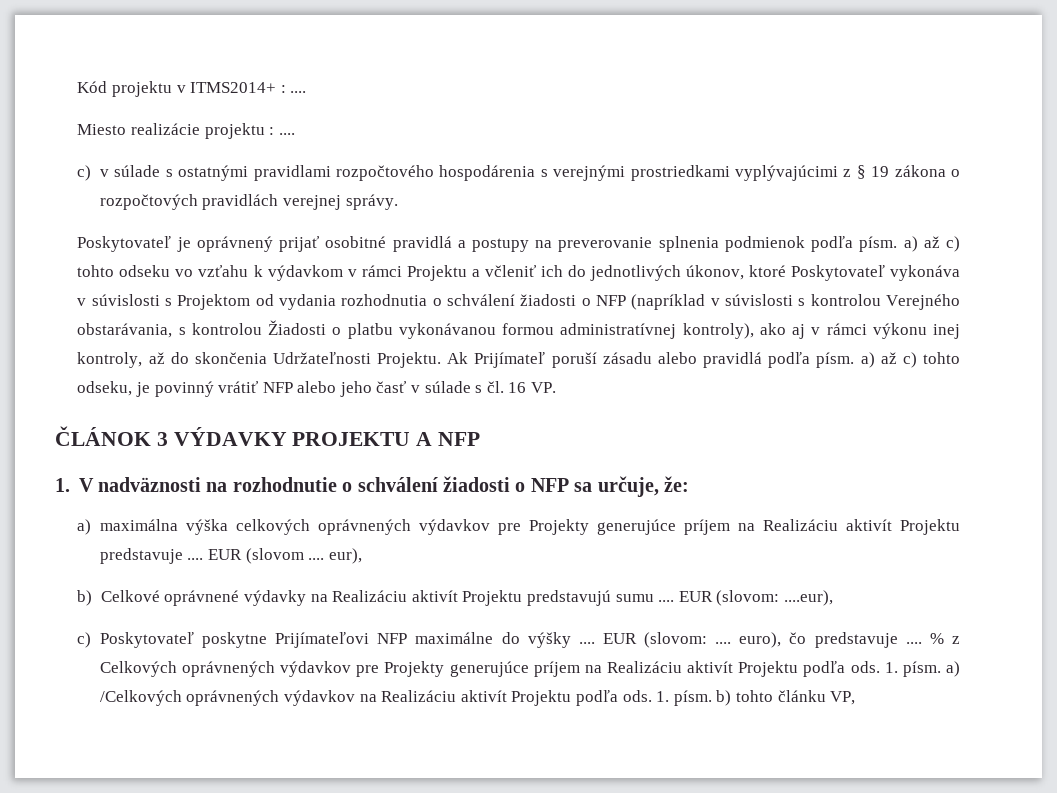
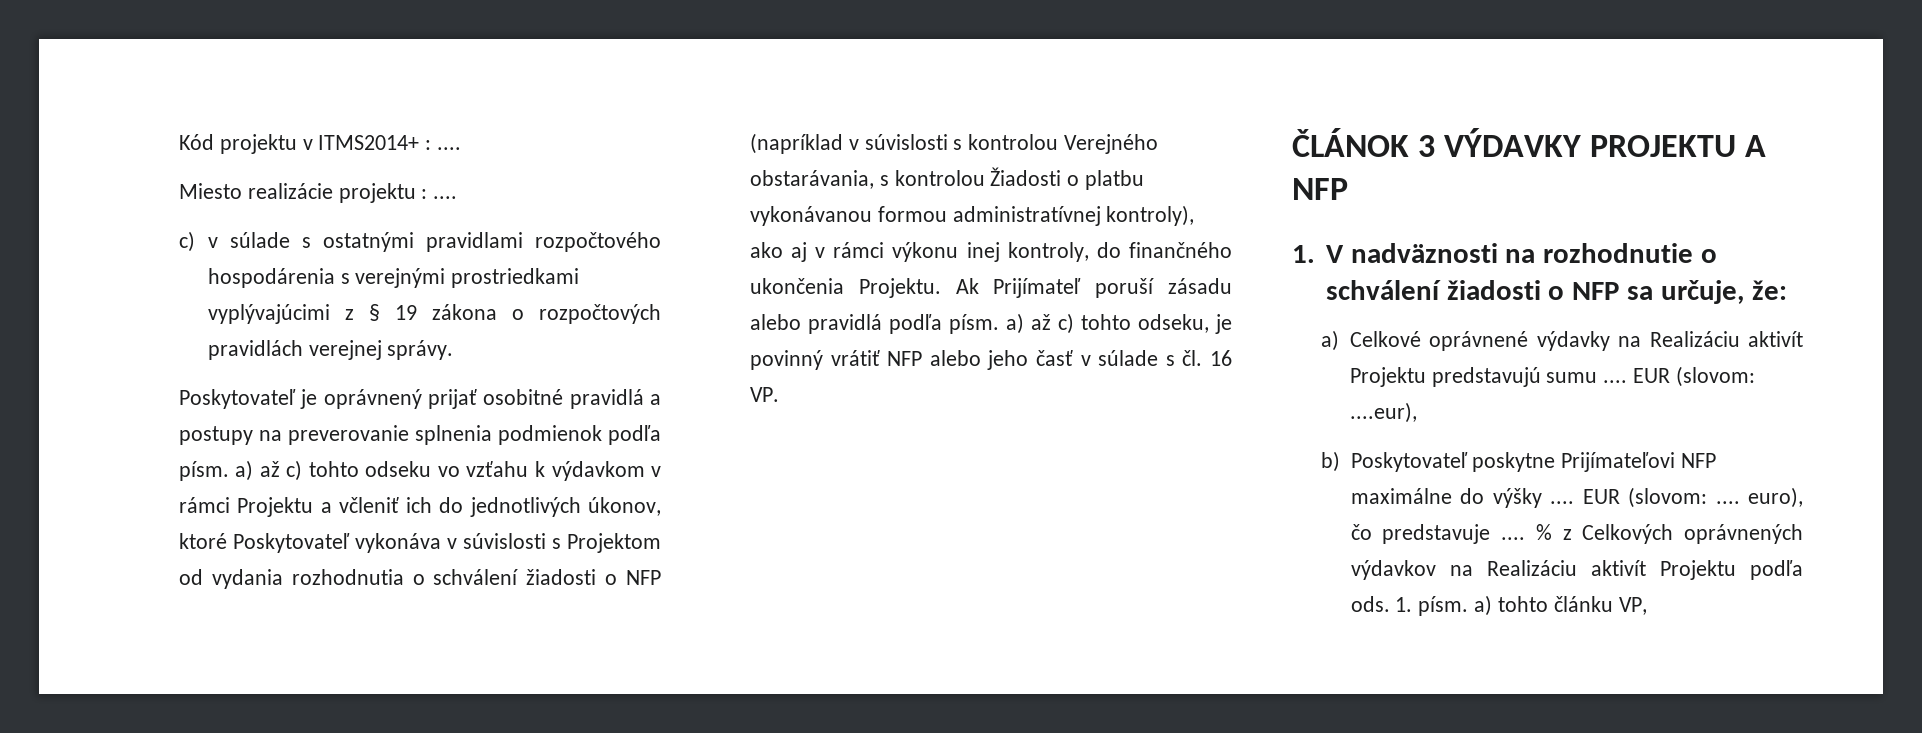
[148,352,371,364] až do skončenia Udržateľnosti -> [1096,242,1232,258] [749,278,844,294] do finančného ukončenia
[99,519,960,535] [99,548,362,564] [77,590,93,606] maximálna výška celkových oprávnených výdavkov pre Projekty generujúce príjem na Realizáciu aktivít Projektu predstavuje .... EUR (slovom .... eur), // b) -> (1339, 340) none
[77,632,92,648] c) -> [1320,451,1340,472] b)
[356,661,580,677] pre Projekty generujúce príjem -> (1436, 570) none
[99,690,732,706] /Celkových oprávnených výdavkov na Realizáciu aktivít Projektu podľa ods. 1. písm. b) -> (1493, 605) none

